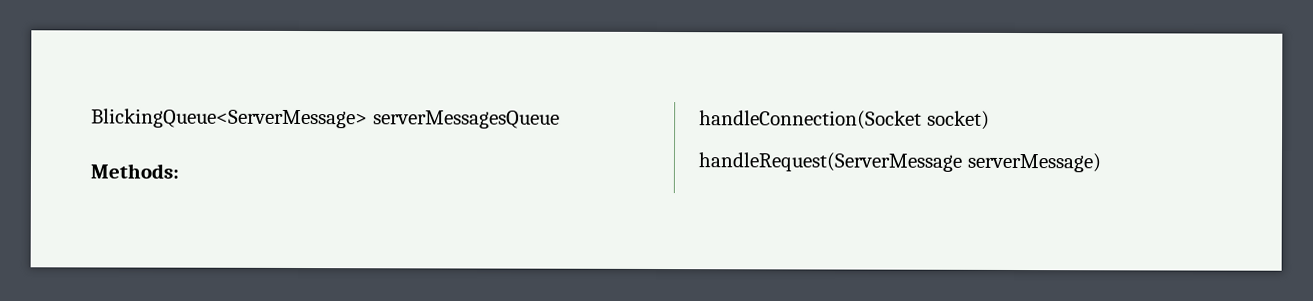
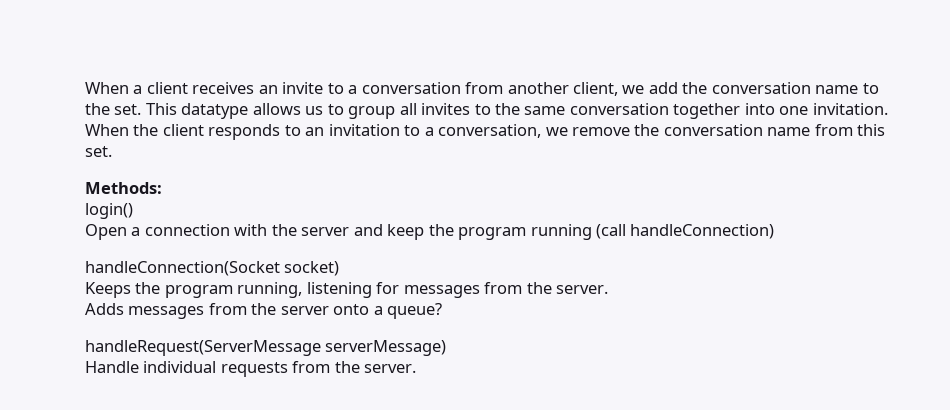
[91,108,560,129] [90,163,179,179] [699,110,990,130] [698,152,1101,173] BlickingQueue<ServerMessage> serverMessagesQueue // Methods: // handleConnection(Socket socket) // handleRequest(ServerMessage serverMessage) -> [85,82,879,96] [85,103,888,119] [85,124,886,140] [85,146,112,157] [85,182,162,194] [85,203,133,219] [85,224,775,240] [85,261,340,276] [85,282,609,298] [85,303,443,319] [85,340,447,356] [85,361,417,377] When a client receives an invite to a conversation from another client, we add the conversation name to the set. This datatype allows us to group all invites to the same conversation together into one invitation. When the client responds to an invitation to a conversation, we remove the conversation name from this set. // Methods: // login() // Open a connection with the server and keep the program running (call handleConnection) // handleConnection(Socket socket) // Keeps the program running, listening for messages from the server. // Adds messages from the server onto a queue? // handleRequest(ServerMessage serverMessage) // Handle individual requests from the server.

